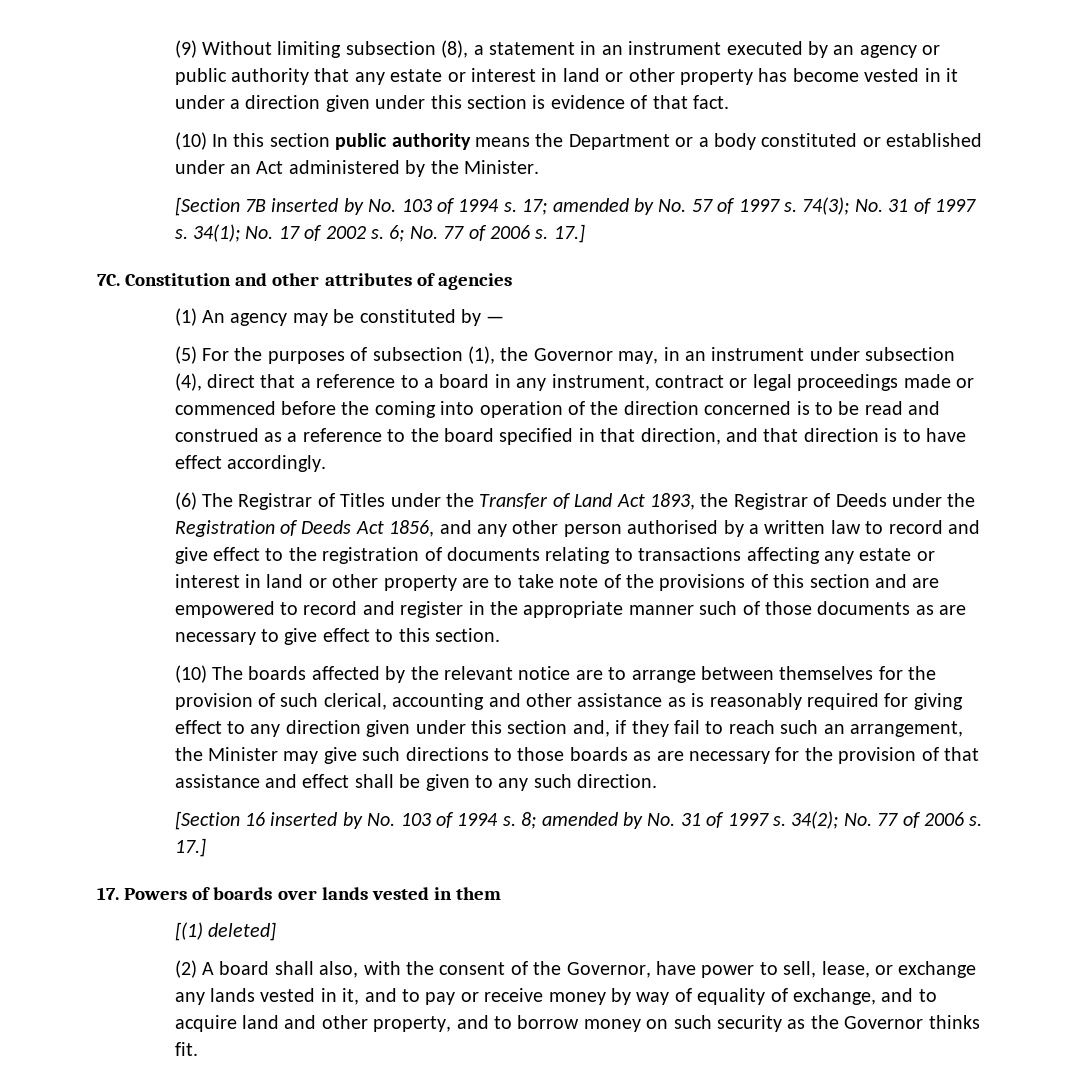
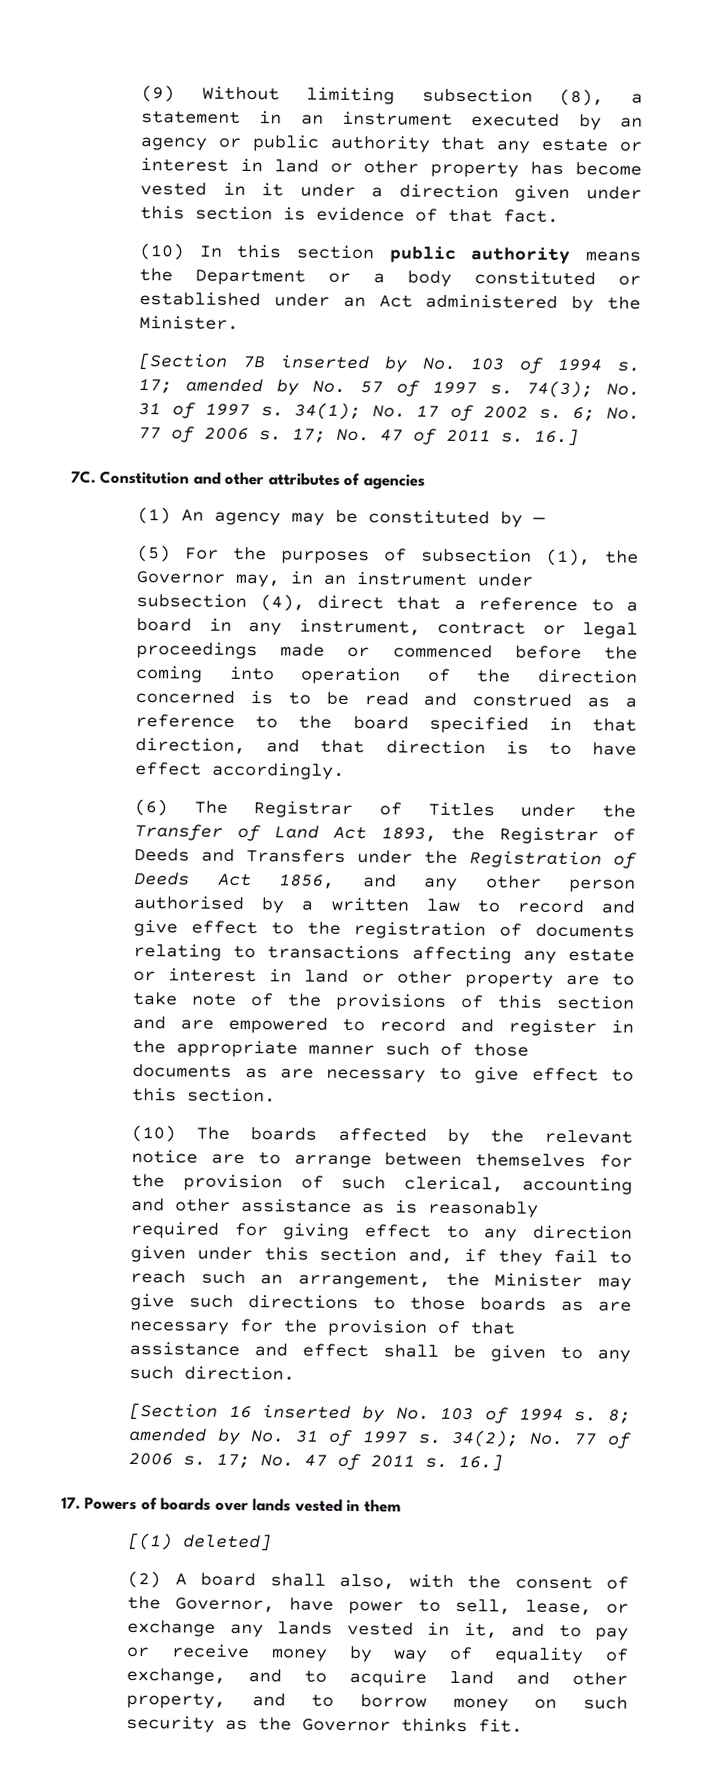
[553,224,585,243] 17.] -> [292,427,580,447] 17; No. 47 of 2011 s. 16.]
(887, 500) none -> [201,848,347,863] and Transfers
[174,838,206,857] 17.] -> [216,1452,504,1472] 17; No. 47 of 2011 s. 16.]

